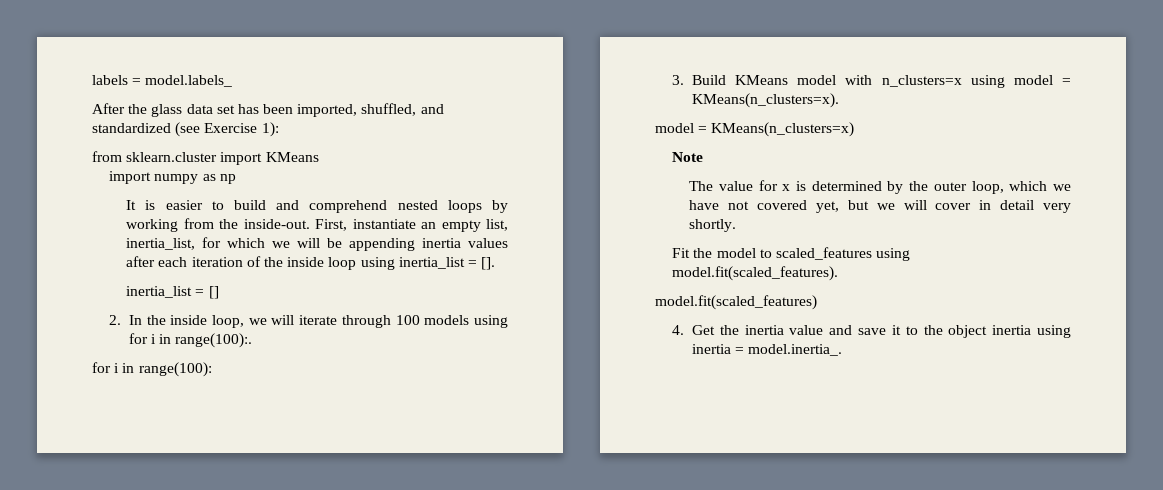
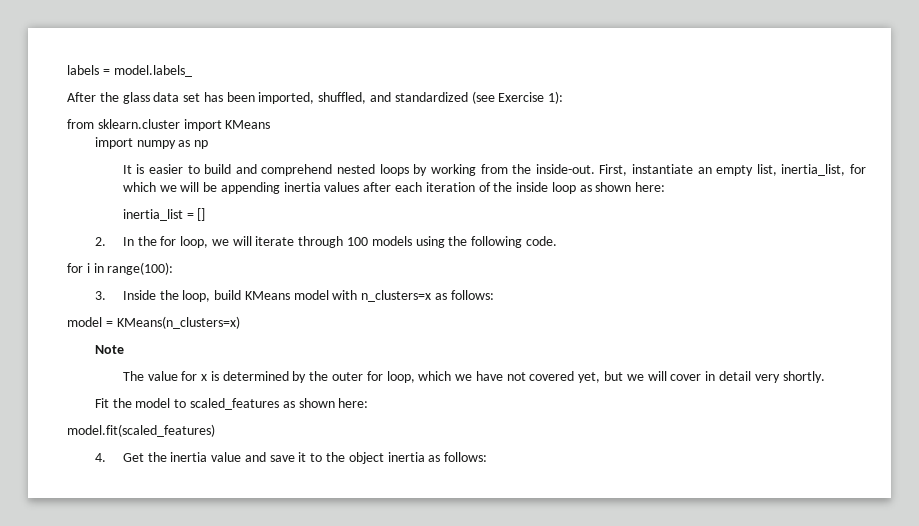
[360,257,496,270] using inertia_list = []. -> [579,182,666,192] as shown here:
[170,315,208,325] inside -> [160,236,177,246] for
[128,333,253,348] for i in range(100):. -> [448,236,557,248] the following code.
[691,75,1071,88] [691,93,839,108] Build KMeans model with n_clusters=x using model = KMeans(n_clusters=x). -> [122,290,494,302] Inside the loop, build KMeans model with n_clusters=x as follows:
(967, 186) none -> [366,371,383,381] for
[876,248,911,261] [672,266,839,281] using model.fit(scaled_features). -> [282,398,369,408] as shown here:
[1037,325,1071,338] [691,344,843,356] using inertia = model.inertia_. -> [428,452,488,462] as follows:

